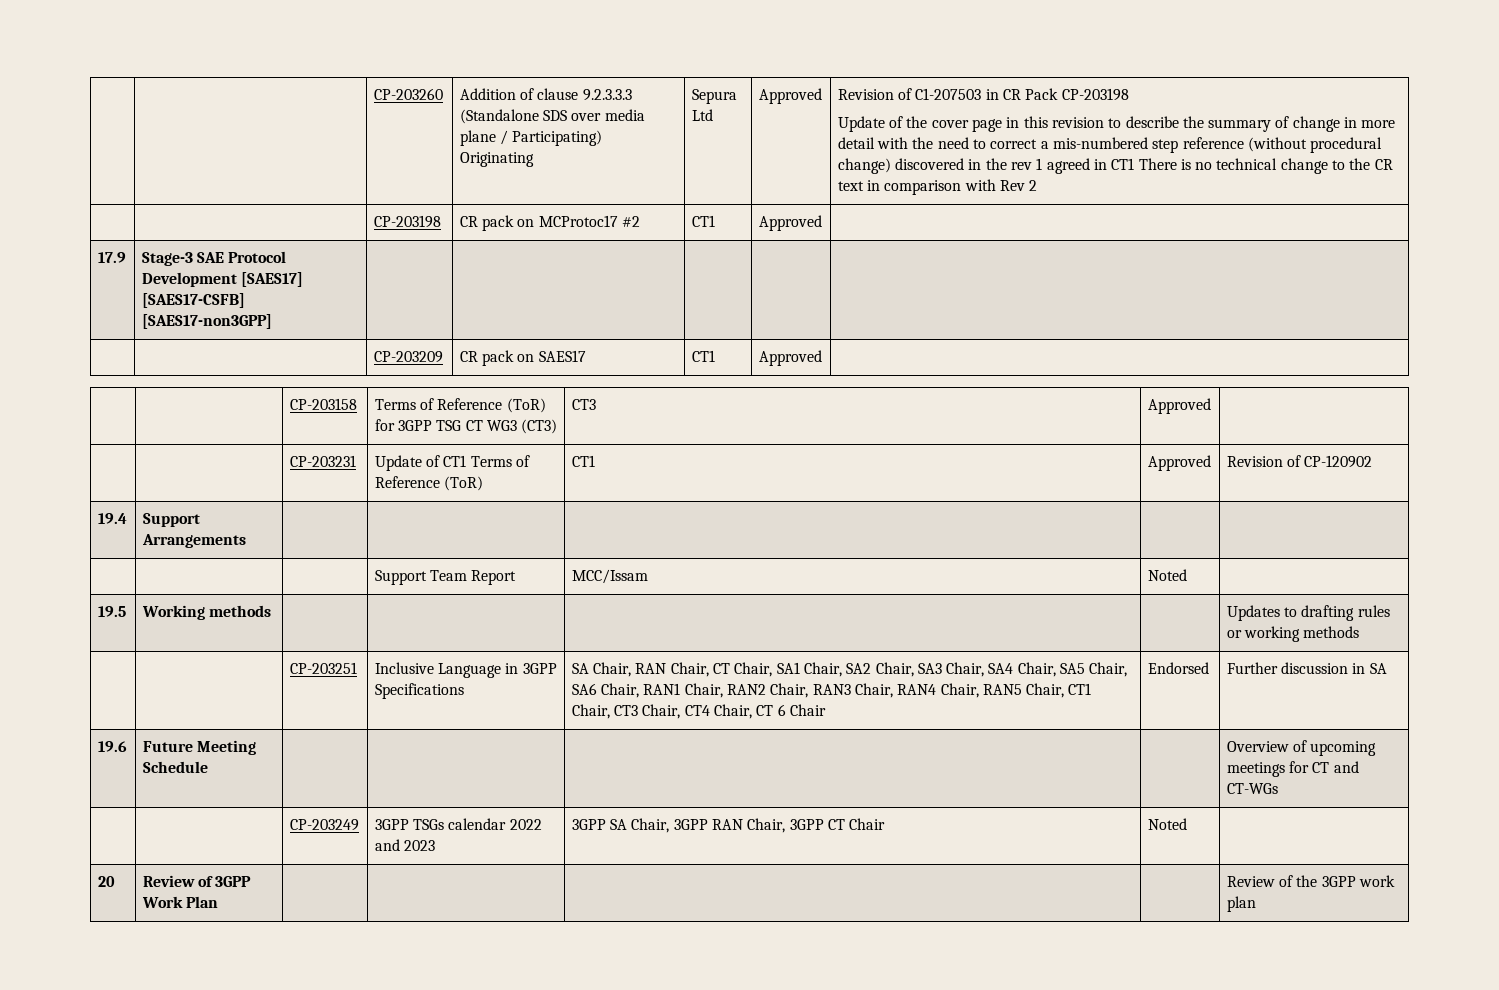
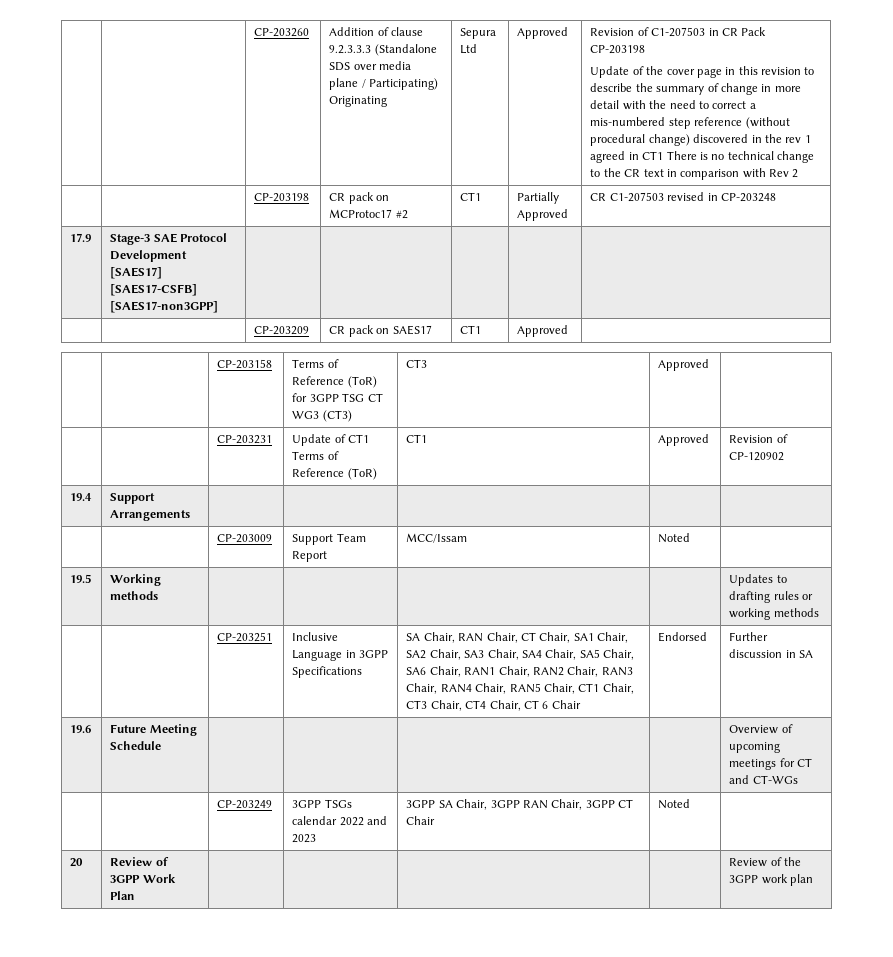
[758,215,822,231] Approved | -> [517,192,560,204] [517,209,569,221] [590,192,776,202] Partially Approved | CR C1-207503 revised in CP-203248
(246, 541) none -> [217,534,273,543] CP-203009

